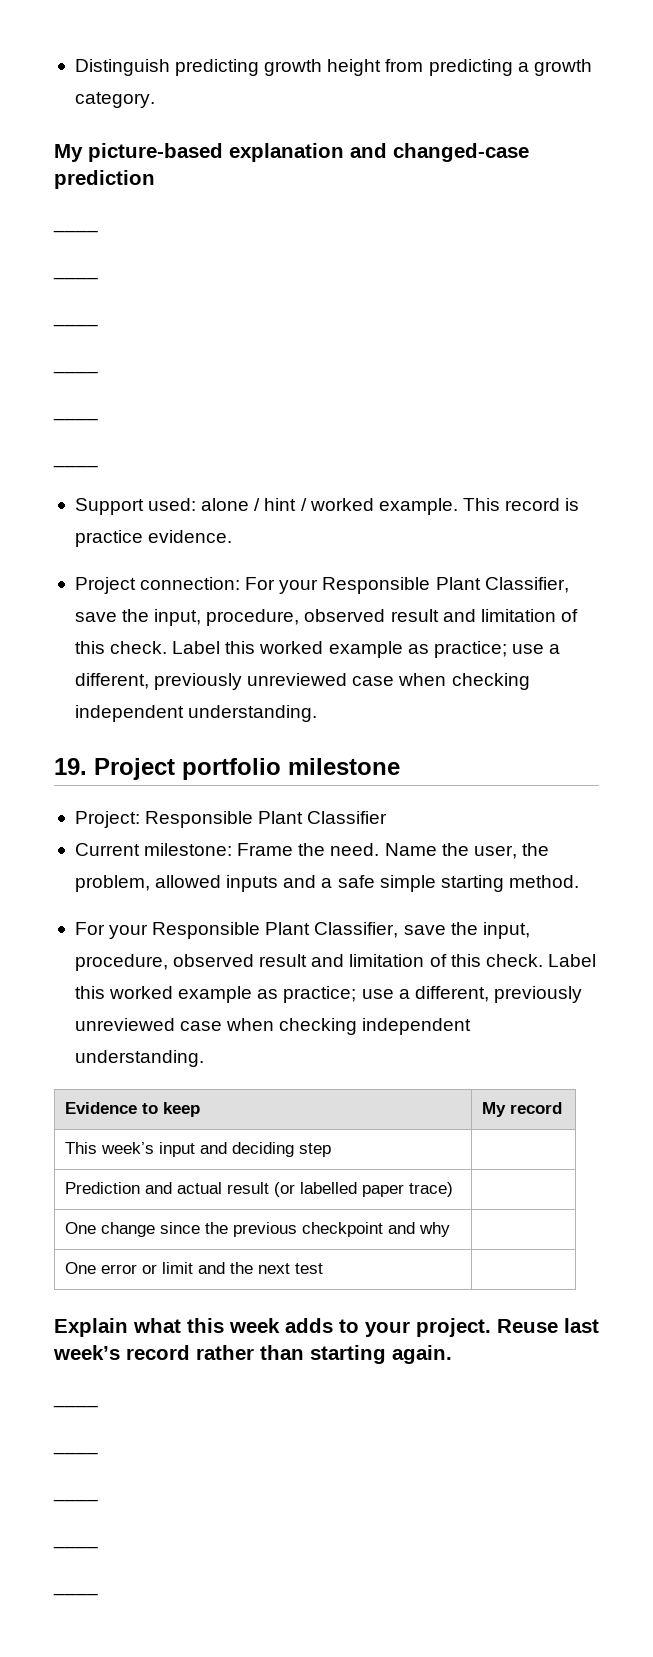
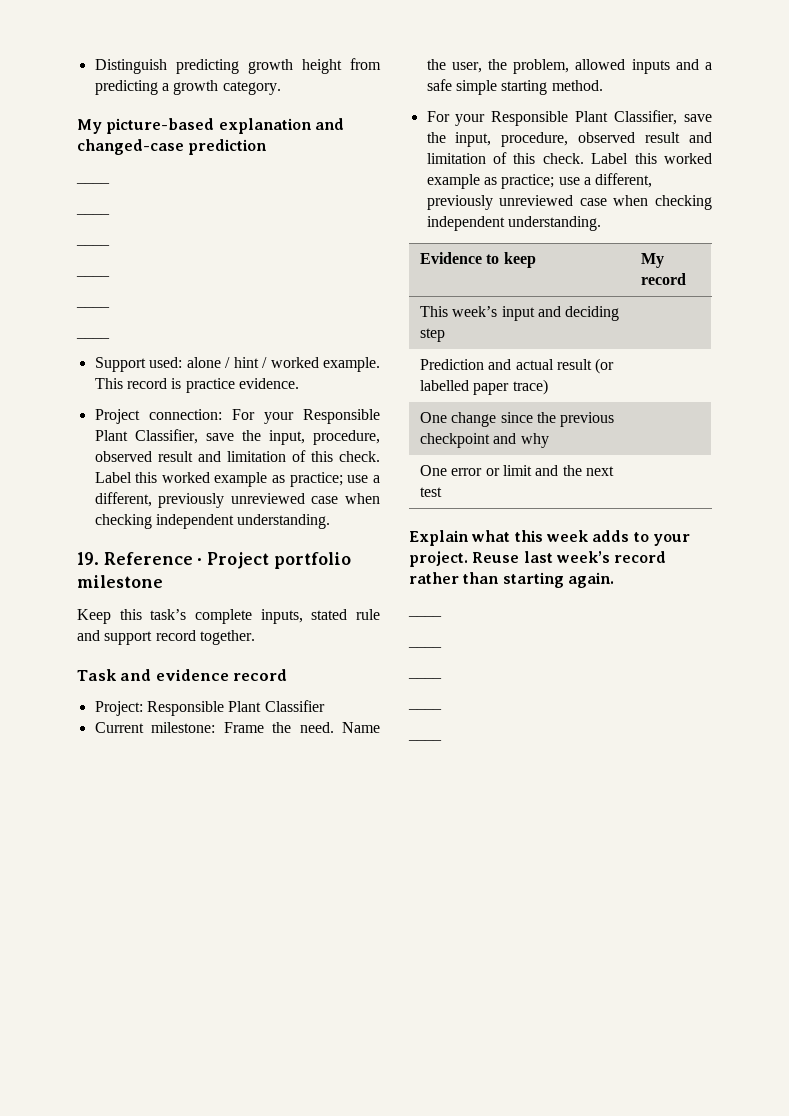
(87, 766) none -> [103,552,203,565] Reference ·
(400, 766) none -> [77,609,380,624] [77,630,255,645] [77,669,288,681] // Keep this task’s complete inputs, stated rule and support record together. // Task and evidence record

